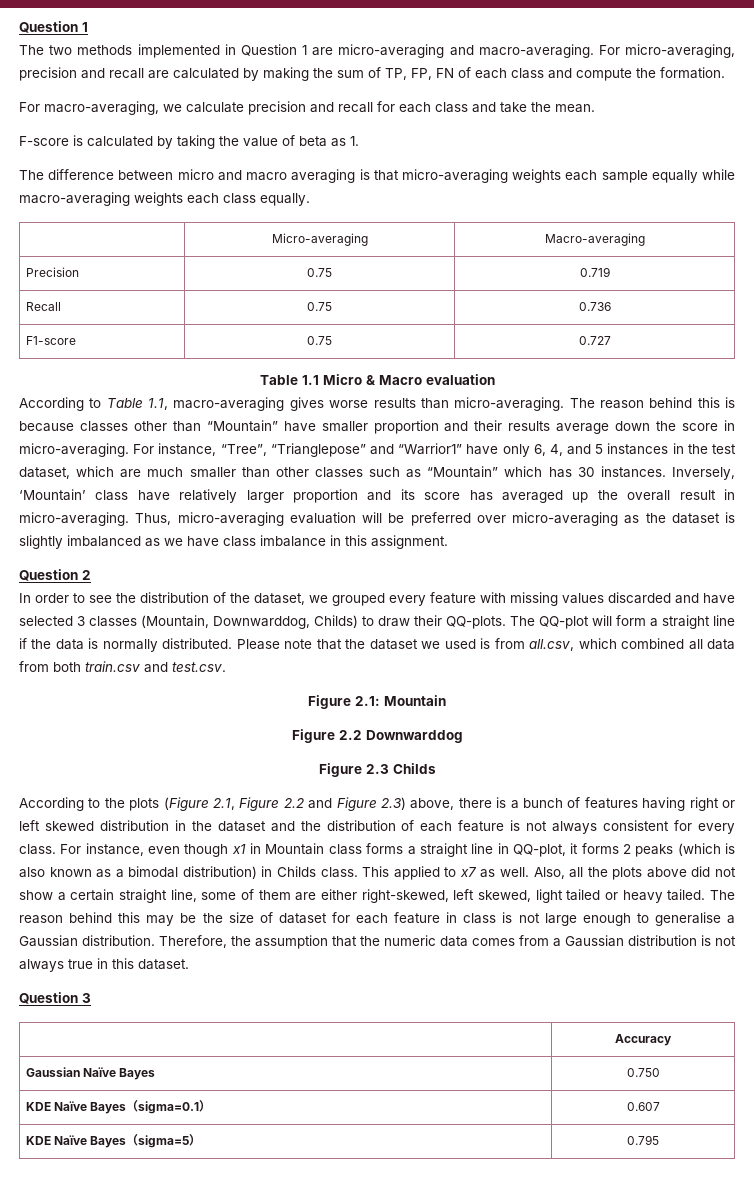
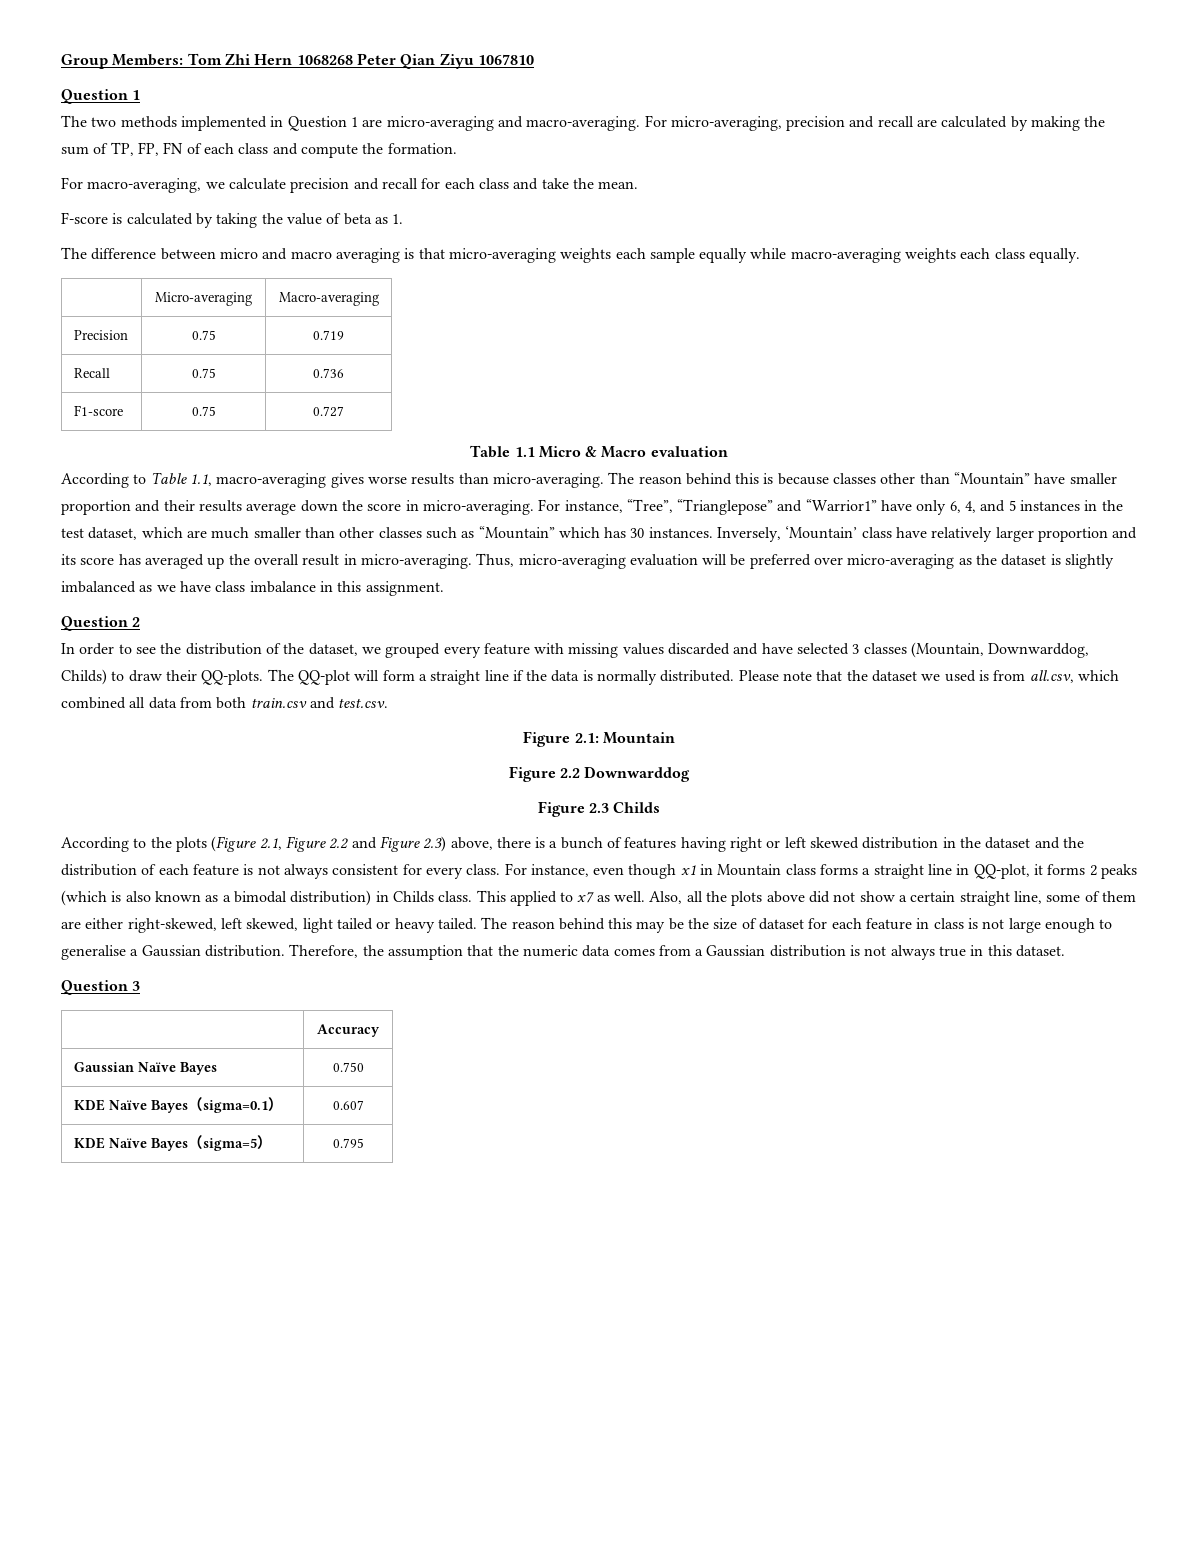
(19, 27) none -> [61,53,534,69] Group Members: Tom Zhi Hern 1068268 Peter Qian Ziyu 1067810 //

